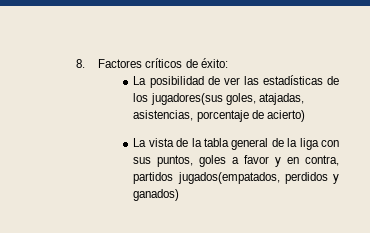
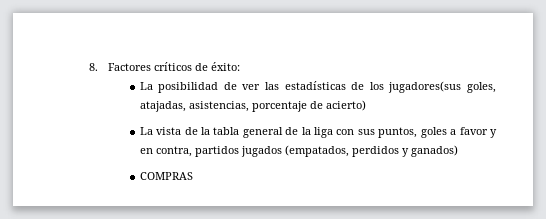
[177,172,280,184] jugados(empatados, -> [240,145,349,157] jugados (empatados,
(180, 195) none -> [139,172,193,180] // COMPRAS

